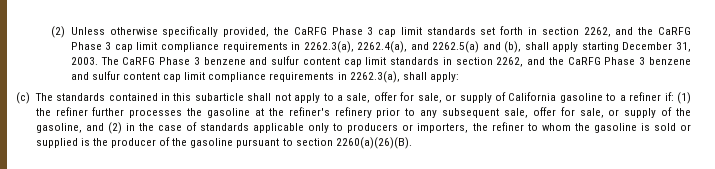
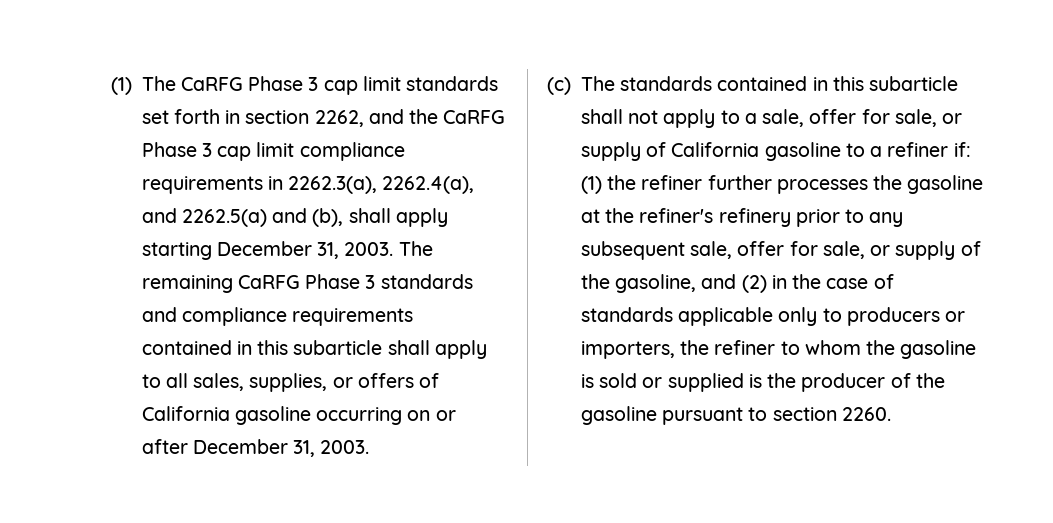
[51,26,289,38] (2) Unless otherwise specifically provided, the -> [110,76,176,95] (1) The
[122,56,692,67] [70,71,459,83] CaRFG Phase 3 benzene and sulfur content cap limit standards in section 2262, and the CaRFG Phase 3 benzene and sulfur content cap limit compliance requirements in 2262.3(a), shall apply: -> [141,274,473,293] [141,307,414,326] [141,340,487,359] [141,373,440,392] [141,406,456,425] [141,439,370,457] remaining CaRFG Phase 3 standards and compliance requirements contained in this subarticle shall apply to all sales, supplies, or offers of California gasoline occurring on or after December 31, 2003.
[335,137,412,149] 2260(a)(26)(B). -> [841,407,891,421] 2260.

